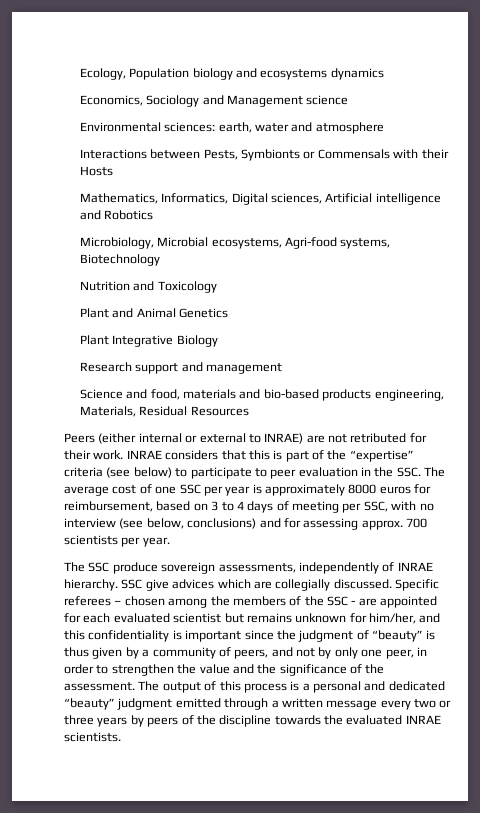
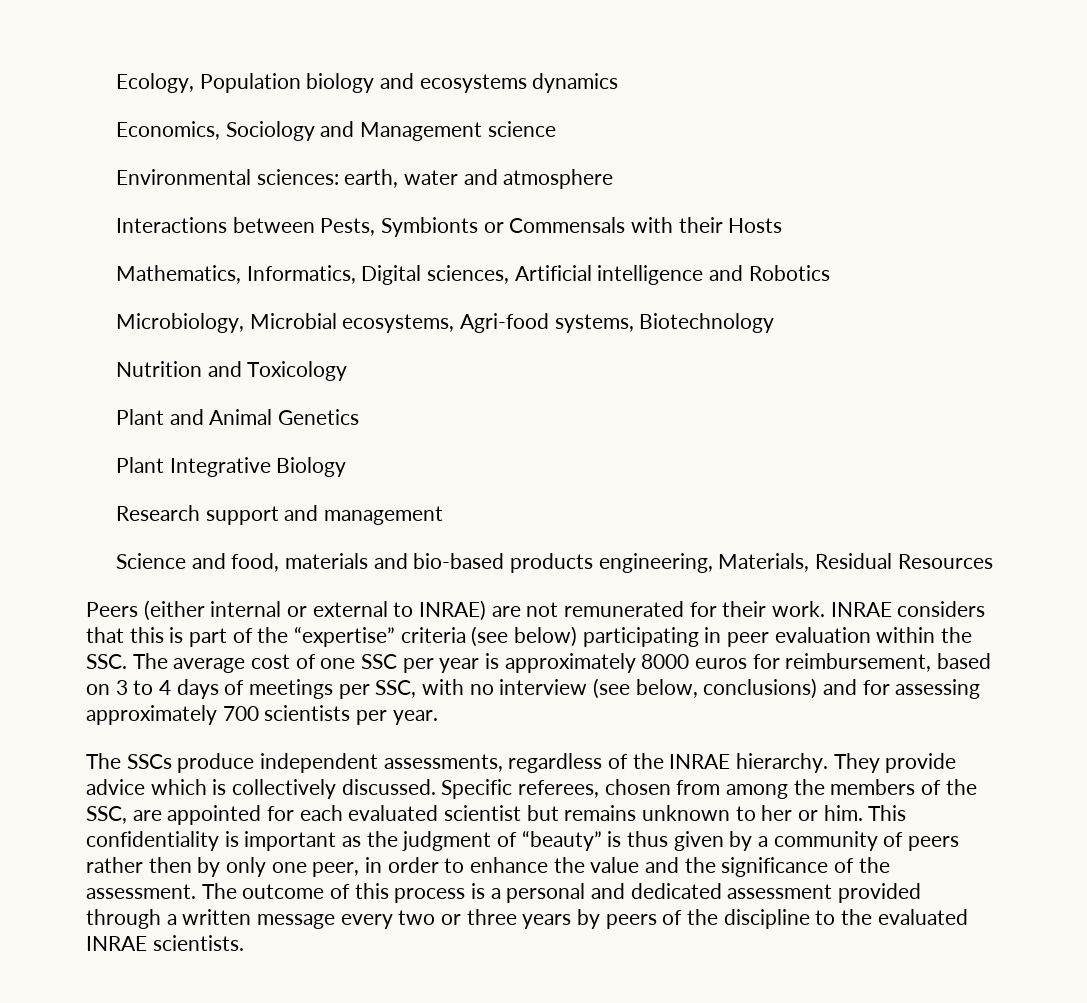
[350,433,407,443] retributed -> [564,601,685,617] remunerated
[175,467,267,479] to participate to -> [582,627,722,647] participating in
[361,467,371,476] in -> [876,627,936,643] within
[292,501,339,513] meeting -> [249,679,334,699] meetings
[361,520,403,530] approx. -> [86,705,217,725] approximately
[88,562,433,574] [64,579,439,591] [64,596,165,606] SSC produce sovereign assessments, independently of INRAE hierarchy. SSC give advices which are collegially discussed. Specific referees – chosen -> [126,753,957,773] [86,779,721,799] SSCs produce independent assessments, regardless of the INRAE hierarchy. They provide advice which is collectively discussed. Specific referees, chosen from
[327,596,356,606] SSC - -> [86,806,127,824] SSC,
[349,613,441,624] [64,630,85,640] for him/her, and this -> [735,805,907,821] to her or him. This
[244,630,274,640] since -> [342,836,362,847] as
[234,647,315,659] peers, and not -> [908,836,960,851] [86,857,192,873] peers rather then
[111,664,174,676] strengthen -> [470,857,549,873] enhance
[162,682,201,693] output -> [242,884,325,899] outcome
[64,698,221,710] “beauty” judgment emitted -> [727,883,922,903] assessment provided
[274,715,321,725] towards -> [815,910,836,925] to

